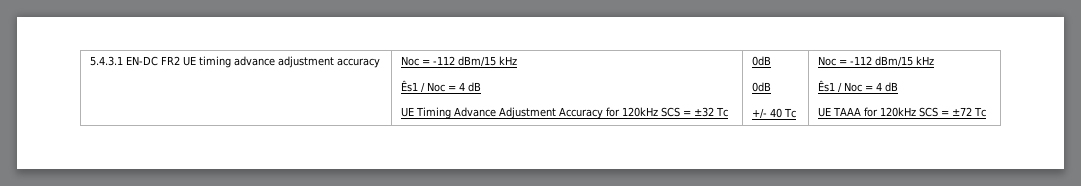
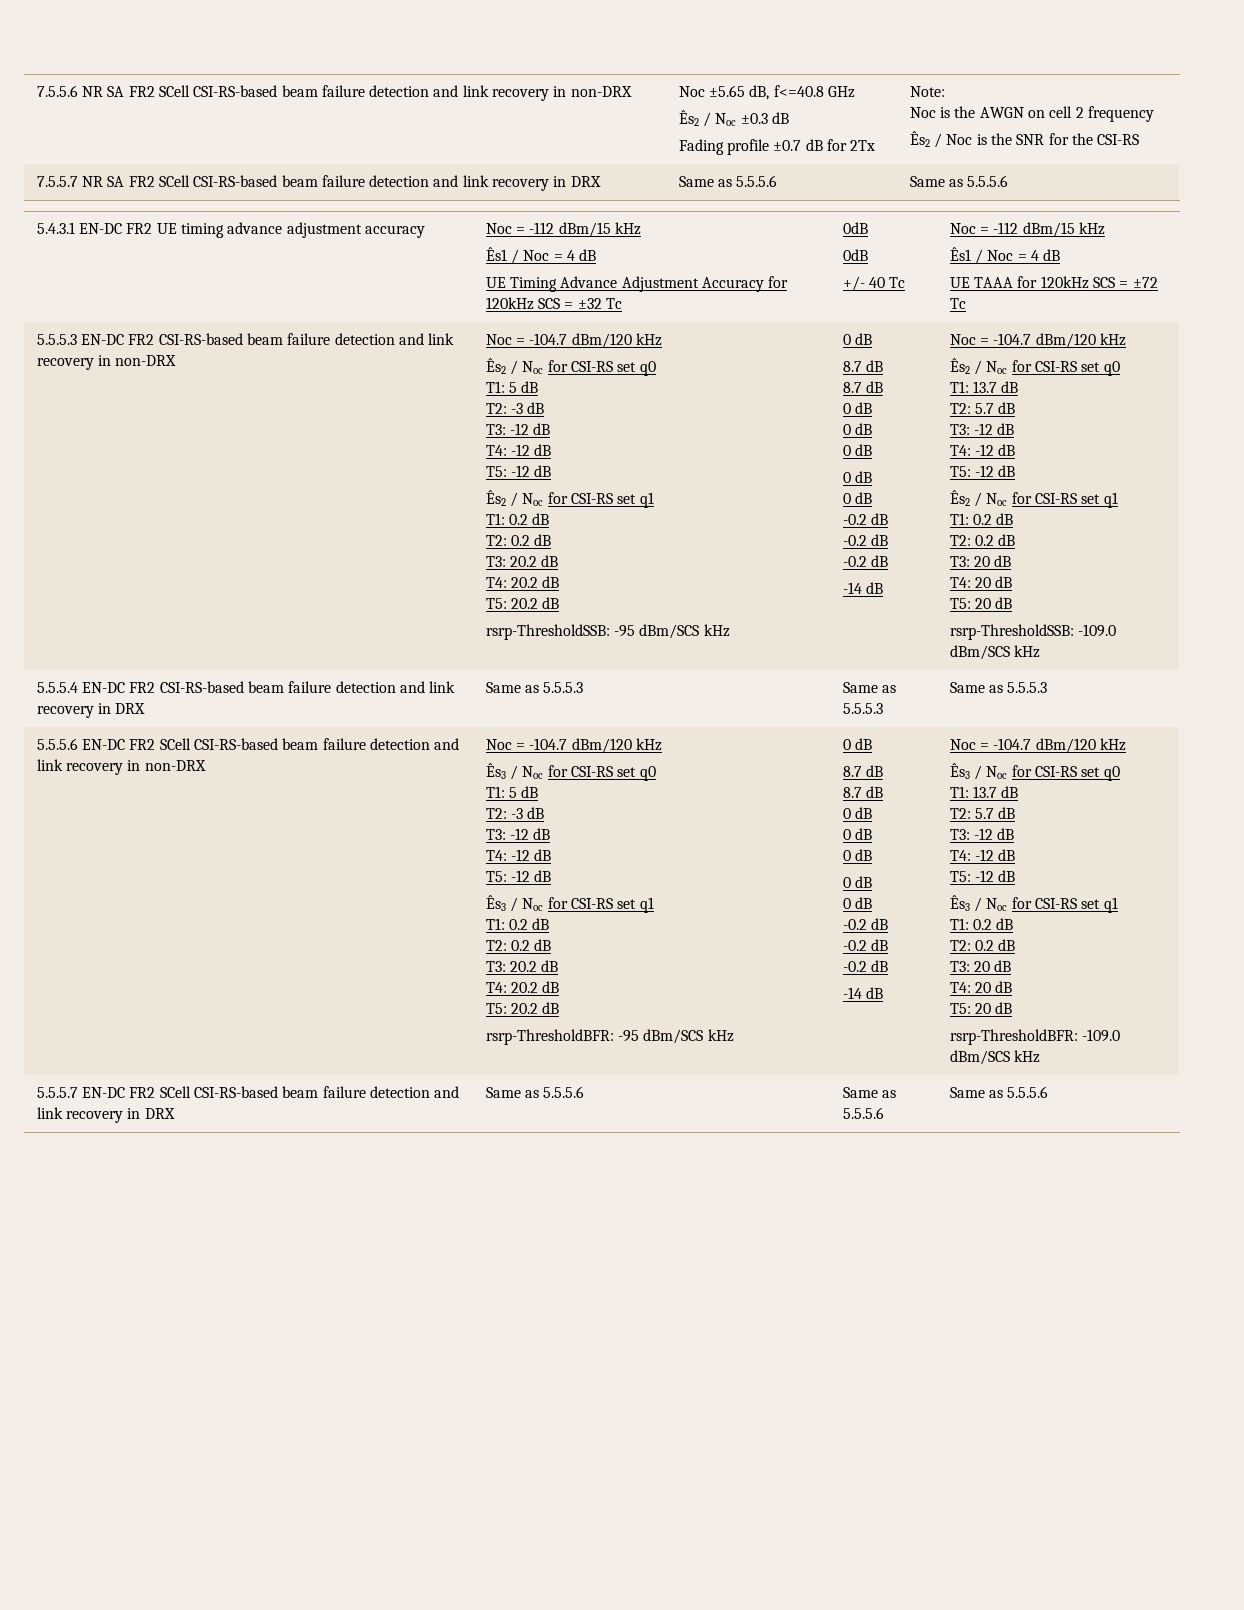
(89, 61) none -> [36,85,632,101] [678,85,855,100] [678,110,789,127] [678,139,876,155] [909,86,945,97] [909,106,1154,122] [909,131,1140,148] [36,175,601,191] [678,175,778,187] [909,175,1009,187] 7.5.5.6 NR SA FR2 SCell CSI-RS-based beam failure detection and link recovery in non-DRX | Noc ±5.65 dB, f<=40.8 GHz // Ês2 / Noc ±0.3 dB // Fading profile ±0.7 dB for 2Tx | Note: // Noc is the AWGN on cell 2 frequency // Ês2 / Noc is the SNR for the CSI-RS // 7.5.5.7 NR SA FR2 SCell CSI-RS-based beam failure detection and link recovery in DRX | Same as 5.5.5.6 | Same as 5.5.5.6 //
(986, 112) none -> [36,333,455,345] [36,355,177,370] [485,333,662,348] [485,358,656,376] [485,381,539,393] [485,402,545,414] [485,423,551,435] [485,444,552,456] [485,465,552,477] [485,490,654,508] [485,513,550,525] [485,534,552,546] [485,555,559,567] [485,576,560,588] [485,597,560,609] [485,624,730,640] [842,333,872,345] [842,360,883,372] [842,381,883,393] [842,402,872,414] [842,423,872,435] [842,444,872,456] [842,471,872,483] [842,492,872,504] [842,513,888,525] [842,534,888,546] [842,555,888,567] [842,582,883,594] [949,333,1126,348] [949,358,1120,376] [949,381,1019,393] [949,402,1016,414] [949,423,1015,435] [949,444,1016,456] [949,465,1016,477] [949,490,1118,508] [949,513,1014,525] [949,534,1016,546] [949,555,1012,567] [949,576,1013,588] [949,597,1013,609] [949,624,1116,640] [949,645,1040,660] [36,681,456,693] [36,703,146,718] [485,682,584,693] [842,682,896,693] [842,703,883,714] [949,682,1048,693] [36,738,460,750] [36,759,206,775] [485,738,662,753] [485,763,656,781] [485,786,539,798] [485,807,545,819] [485,828,551,840] [485,849,552,861] [485,870,552,882] [485,895,654,913] [485,918,550,930] [485,939,552,951] [485,960,559,972] [485,981,560,993] [485,1002,560,1014] [485,1029,734,1045] [842,738,872,750] [842,765,883,777] [842,786,883,798] [842,807,872,819] [842,828,872,840] [842,849,872,861] [842,876,872,888] [842,897,872,909] [842,918,888,930] [842,939,888,951] [842,960,888,972] [842,987,883,999] [949,738,1126,753] [949,763,1120,781] [949,786,1019,798] [949,807,1016,819] [949,828,1015,840] [949,849,1016,861] [949,870,1016,882] [949,895,1118,913] [949,918,1014,930] [949,939,1016,951] [949,960,1012,972] [949,981,1013,993] [949,1002,1013,1014] [949,1029,1120,1045] [949,1050,1040,1065] [36,1086,460,1098] [36,1107,175,1123] [485,1086,585,1098] [842,1087,896,1098] [842,1107,884,1119] [949,1086,1049,1098] // 5.5.5.3 EN-DC FR2 CSI-RS-based beam failure detection and link recovery in non-DRX | Noc = -104.7 dBm/120 kHz // Ês2 / Noc for CSI-RS set q0 // T1: 5 dB // T2: -3 dB // T3: -12 dB // T4: -12 dB // T5: -12 dB // Ês2 / Noc for CSI-RS set q1 // T1: 0.2 dB // T2: 0.2 dB // T3: 20.2 dB // T4: 20.2 dB // T5: 20.2 dB // rsrp-ThresholdSSB: -95 dBm/SCS kHz | 0 dB // 8.7 dB // 8.7 dB // 0 dB // 0 dB // 0 dB // 0 dB // 0 dB // -0.2 dB // -0.2 dB // -0.2 dB // -14 dB | Noc = -104.7 dBm/120 kHz // Ês2 / Noc for CSI-RS set q0 // T1: 13.7 dB // T2: 5.7 dB // T3: -12 dB // T4: -12 dB // T5: -12 dB // Ês2 / Noc for CSI-RS set q1 // T1: 0.2 dB // T2: 0.2 dB // T3: 20 dB // T4: 20 dB // T5: 20 dB // rsrp-ThresholdSSB: -109.0 dBm/SCS kHz // 5.5.5.4 EN-DC FR2 CSI-RS-based beam failure detection and link recovery in DRX | Same as 5.5.5.3 | Same as 5.5.5.3 | Same as 5.5.5.3 // 5.5.5.6 EN-DC FR2 SCell CSI-RS-based beam failure detection and link recovery in non-DRX | Noc = -104.7 dBm/120 kHz // Ês3 / Noc for CSI-RS set q0 // T1: 5 dB // T2: -3 dB // T3: -12 dB // T4: -12 dB // T5: -12 dB // Ês3 / Noc for CSI-RS set q1 // T1: 0.2 dB // T2: 0.2 dB // T3: 20.2 dB // T4: 20.2 dB // T5: 20.2 dB // rsrp-ThresholdBFR: -95 dBm/SCS kHz | 0 dB // 8.7 dB // 8.7 dB // 0 dB // 0 dB // 0 dB // 0 dB // 0 dB // -0.2 dB // -0.2 dB // -0.2 dB // -14 dB | Noc = -104.7 dBm/120 kHz // Ês3 / Noc for CSI-RS set q0 // T1: 13.7 dB // T2: 5.7 dB // T3: -12 dB // T4: -12 dB // T5: -12 dB // Ês3 / Noc for CSI-RS set q1 // T1: 0.2 dB // T2: 0.2 dB // T3: 20 dB // T4: 20 dB // T5: 20 dB // rsrp-ThresholdBFR: -109.0 dBm/SCS kHz // 5.5.5.7 EN-DC FR2 SCell CSI-RS-based beam failure detection and link recovery in DRX | Same as 5.5.5.6 | Same as 5.5.5.6 | Same as 5.5.5.6

